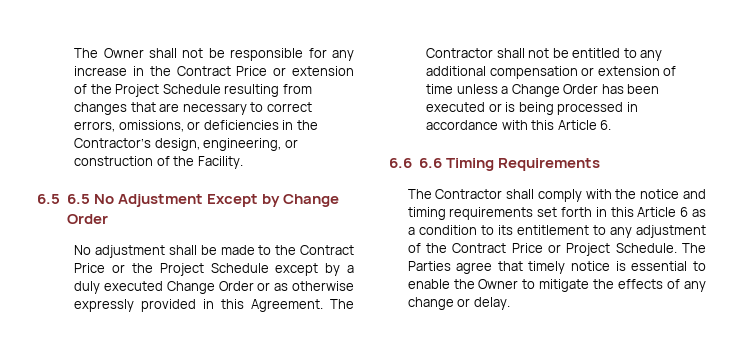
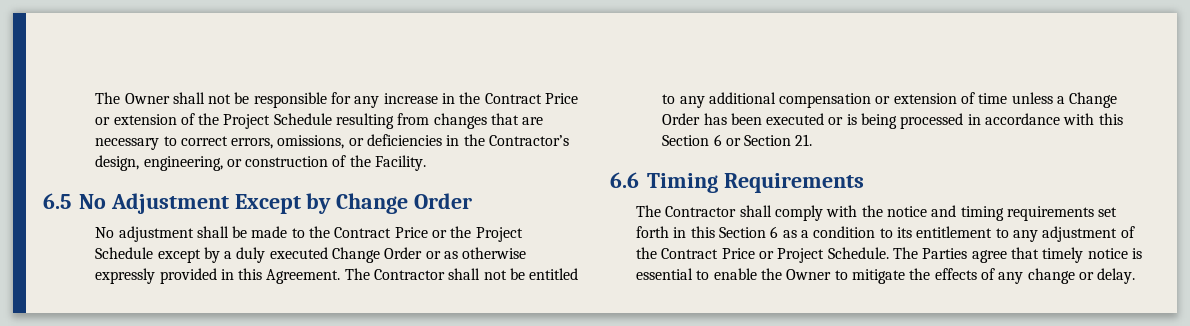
[66,194,90,204] 6.5 -> (71, 201) none
[557,120,612,130] [389,158,442,168] Article 6. // 6.6 6.6 -> [662,134,813,146] [610,172,639,188] Section 6 or Section 21. // 6.6
[637,207,677,217] Article -> [719,227,767,238] Section

